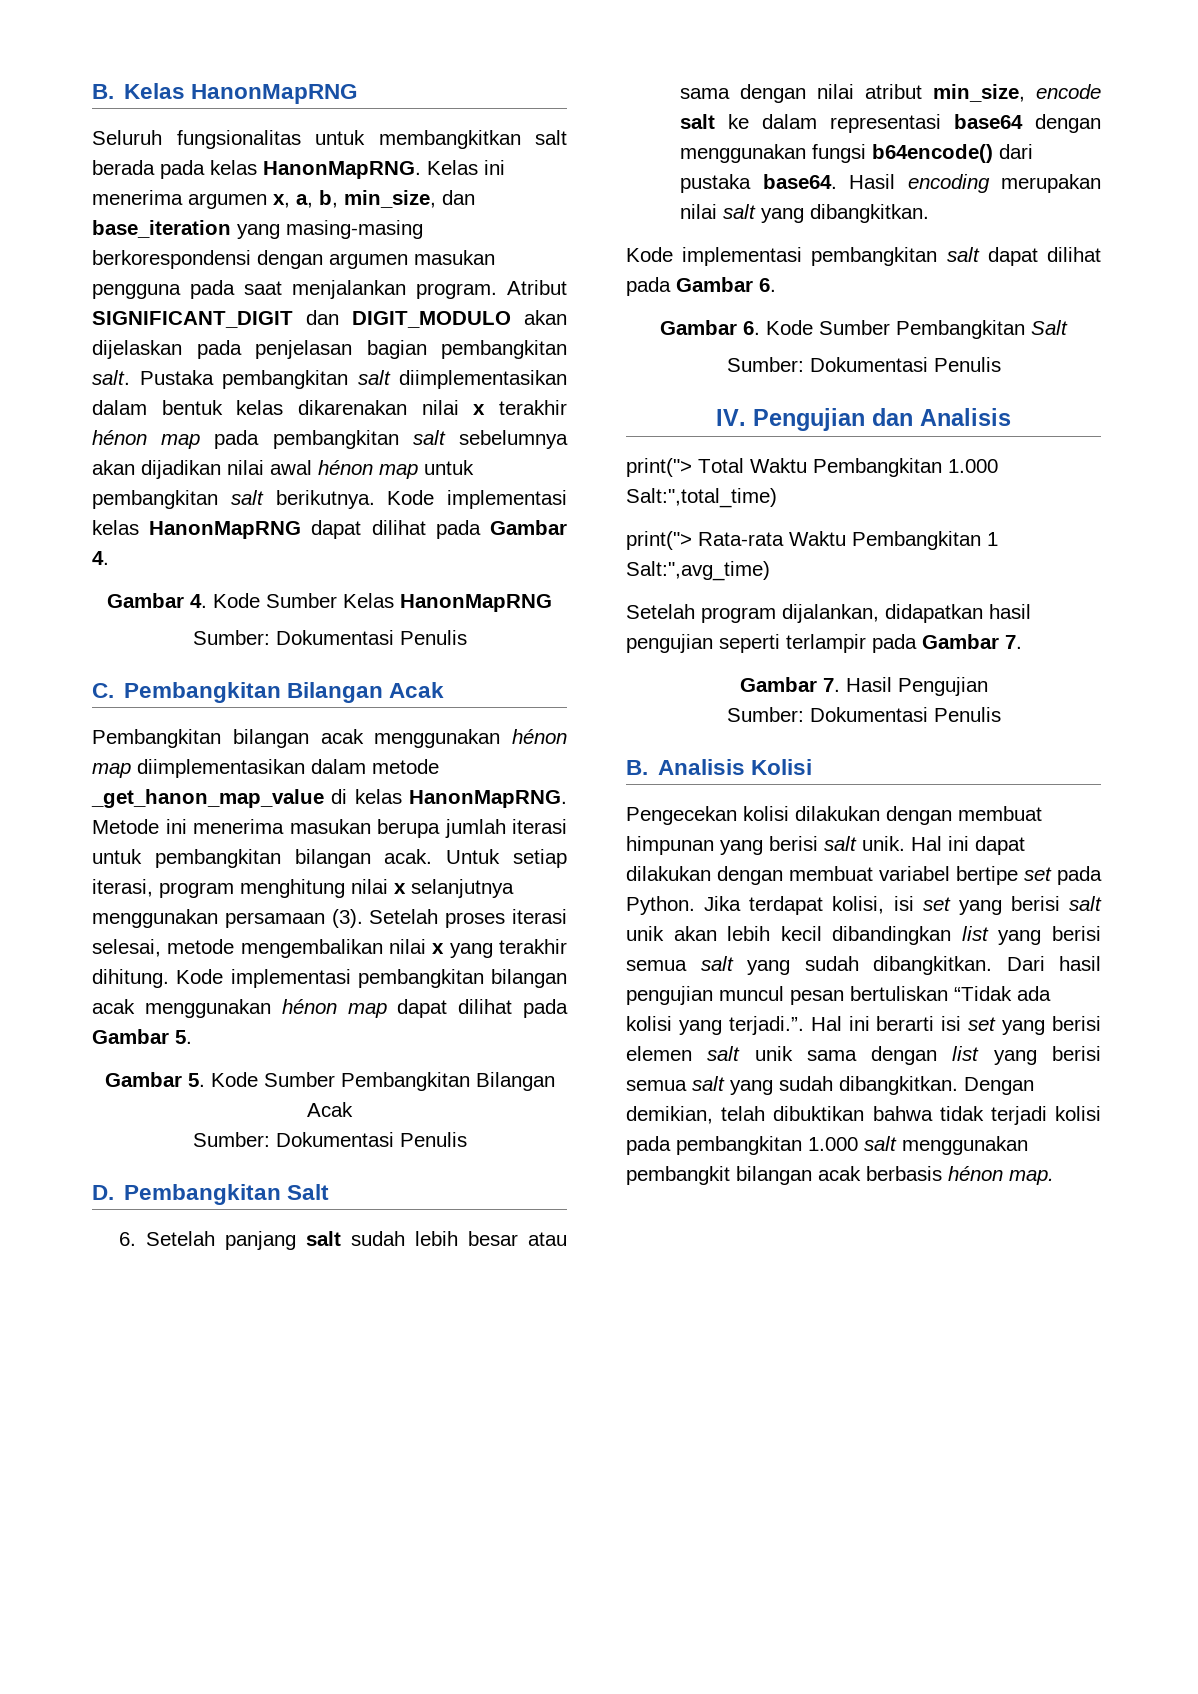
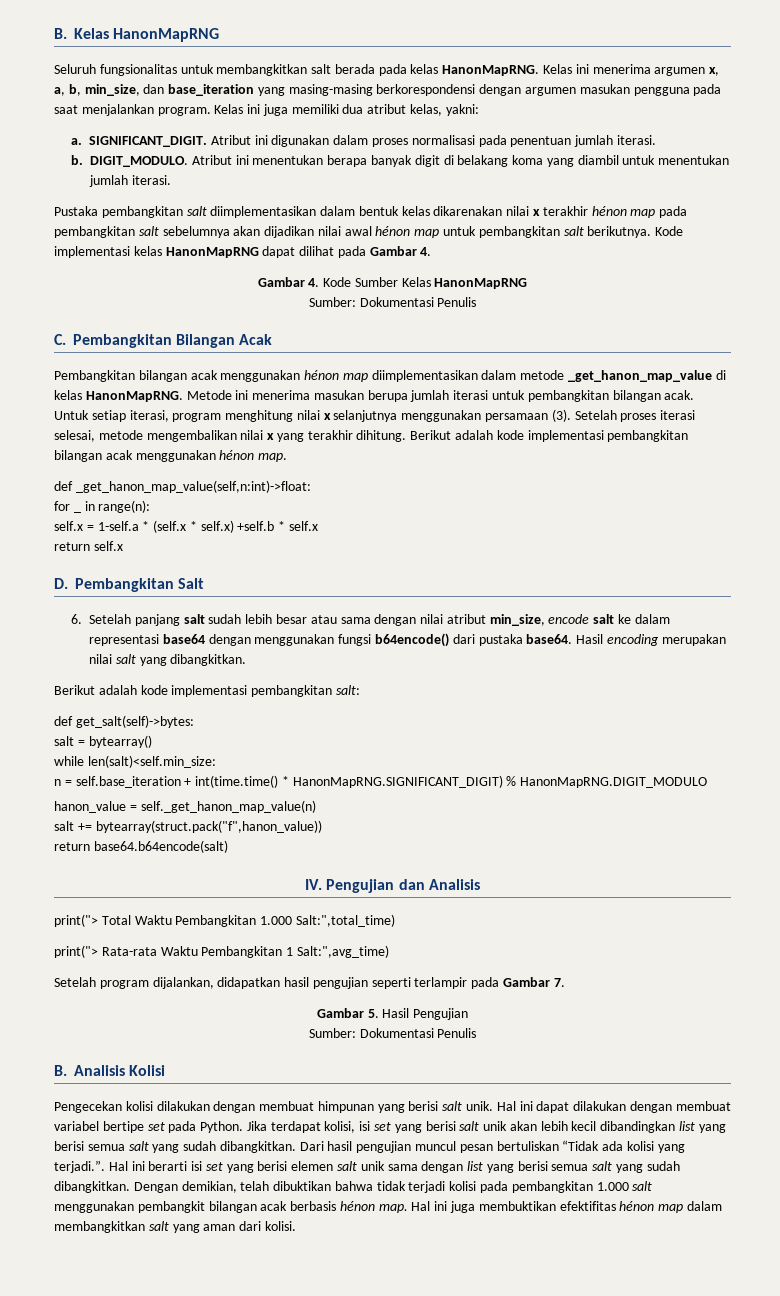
[507,280,567,295] [92,310,567,328] [92,340,567,359] [92,370,130,385] Atribut SIGNIFICANT_DIGIT dan DIGIT_MODULO akan dijelaskan pada penjelasan bagian pembangkitan salt. -> [214,104,479,116] [71,135,656,147] [71,155,730,167] [89,175,171,187] Kelas ini juga memiliki dua atribut kelas, yakni: // a. SIGNIFICANT_DIGIT. Atribut ini digunakan dalam proses normalisasi pada penentuan jumlah iterasi. // b. DIGIT_MODULO. Atribut ini menentukan berapa banyak digit di belakang koma yang diambil untuk menentukan jumlah iterasi. //
[176,969,224,984] Kode -> [410,430,524,440] Berikut adalah kode
[347,999,568,1018] [92,1029,192,1044] [104,1072,555,1091] [307,1102,353,1117] [192,1132,467,1147] map dapat dilihat pada Gambar 5. // Gambar 5. Kode Sumber Pembangkitan Bilangan Acak // Sumber: Dokumentasi Penulis -> [258,453,288,462] [54,480,311,493] [54,501,70,511] [73,511,81,513] [84,500,151,513] [54,520,319,533] [54,541,123,551] map. // def _get_hanon_map_value(self,n:int)->float: // for _ in range(n): // self.x = 1-self.a * (self.x * self.x) +self.b * self.x // return self.x
[626,247,1101,266] [626,277,776,296] [660,320,1068,339] [726,357,1001,372] Kode implementasi pembangkitan salt dapat dilihat pada Gambar 6. // Gambar 6. Kode Sumber Pembangkitan Salt // Sumber: Dokumentasi Penulis -> [54,685,360,697] [54,715,194,728] [54,735,152,748] [54,755,216,768] [54,775,708,788] [54,800,316,813] [54,820,322,833] [54,840,228,853] Berikut adalah kode implementasi pembangkitan salt: // def get_salt(self)->bytes: // salt = bytearray() // while len(salt)<self.min_size: // n = self.base_iteration + int(time.time() * HanonMapRNG.SIGNIFICANT_DIGIT) % HanonMapRNG.DIGIT_MODULO // hanon_value = self._get_hanon_map_value(n) // salt += bytearray(struct.pack("f",hanon_value)) // return base64.b64encode(salt)
[822,678,840,692] 7. -> [367,1009,379,1018] 5.
(1054, 1177) none -> [411,1201,722,1213] [54,1221,296,1233] Hal ini juga membuktikan efektifitas hénon map dalam membangkitkan salt yang aman dari kolisi.

